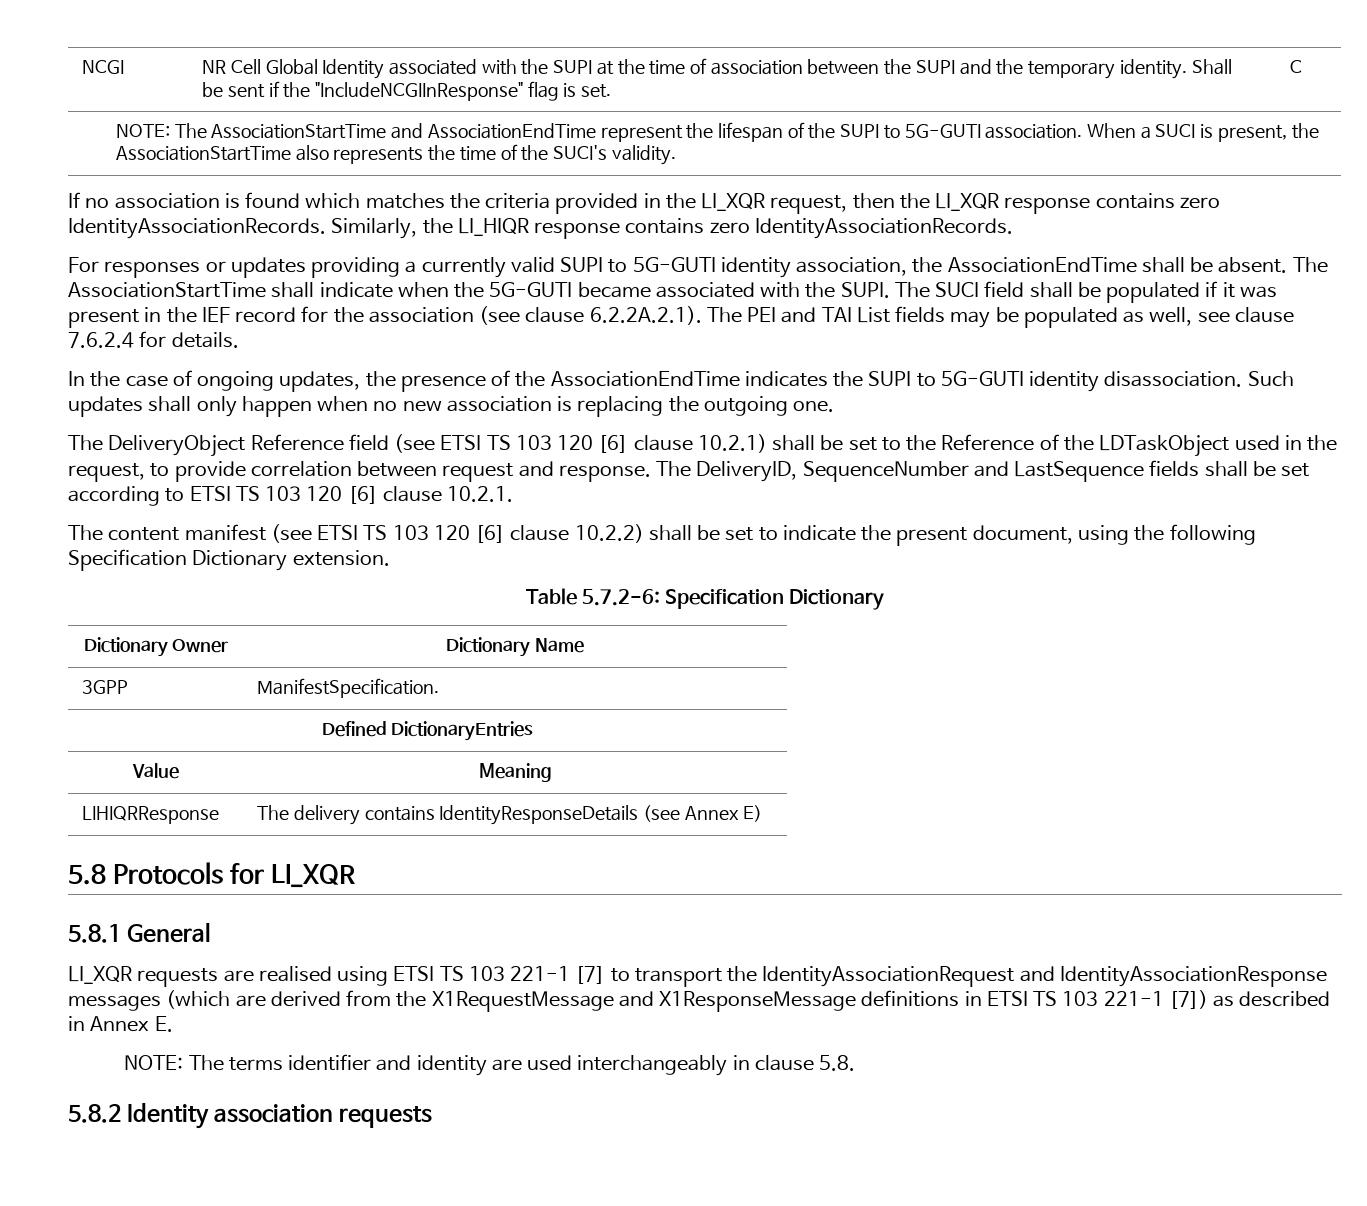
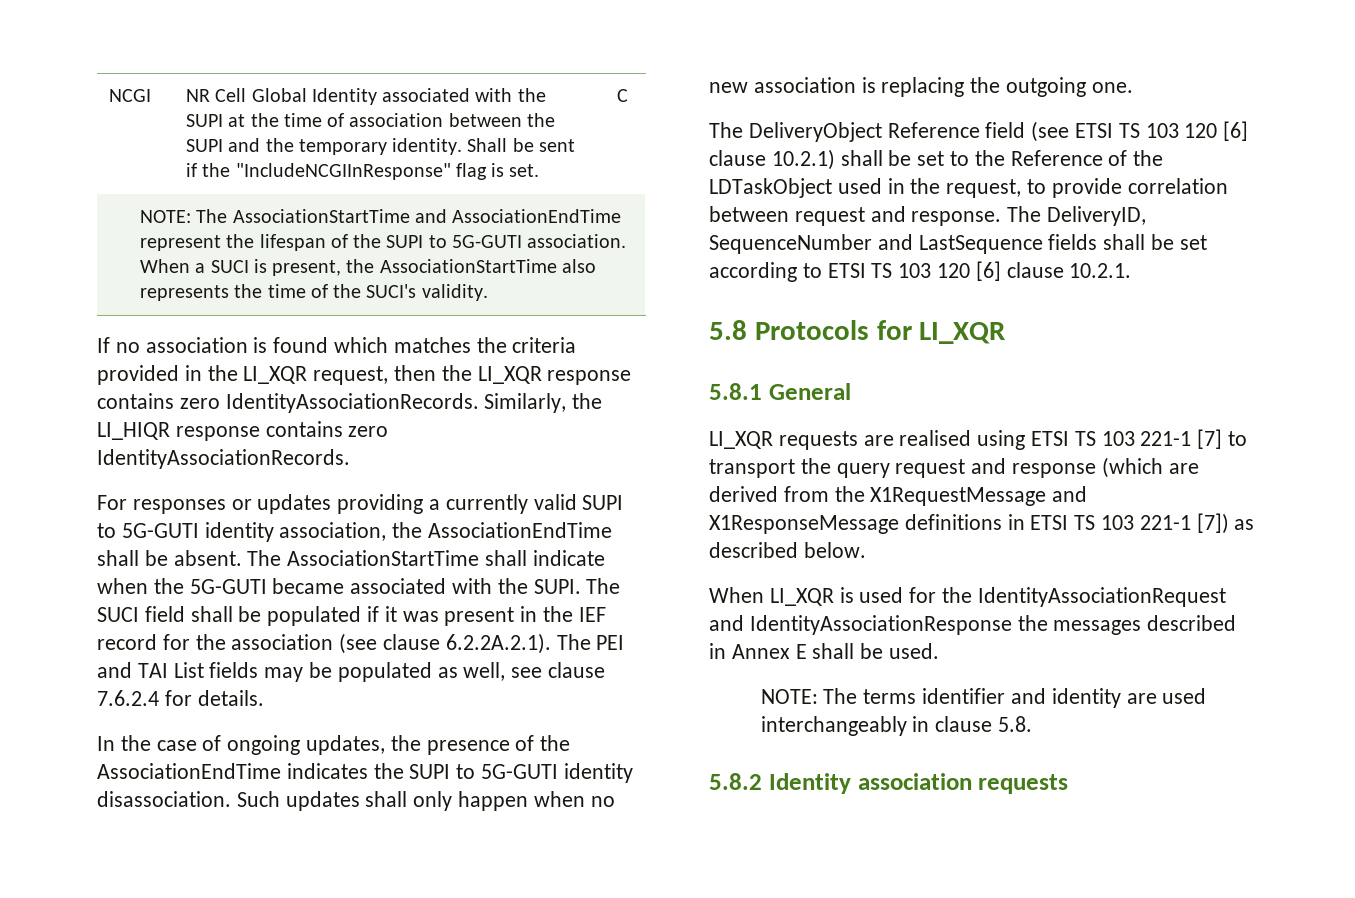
[68,524,1256,546] [68,549,390,571] [525,588,885,610] [83,637,229,657] [446,637,584,657] [82,680,129,694] [257,678,440,698] [321,721,534,741] [132,763,179,779] [478,763,552,782] [82,806,220,824] [257,805,763,825] // The content manifest (see ETSI TS 103 120 [6] clause 10.2.2) shall be set to indicate the present document, using the following Specification Dictionary extension. // Table 5.7.2-6: Specification Dictionary // Dictionary Owner | Dictionary Name // 3GPP | ManifestSpecification. // Defined DictionaryEntries // Value | Meaning // LIHIQRResponse | The delivery contains IdentityResponseDetails (see Annex E) -> (1132, 270) none
[762,966,1327,987] [68,995,161,1011] IdentityAssociationRequest and IdentityAssociationResponse messages -> [836,458,1097,478] query request and response
[68,1016,173,1032] in Annex E. -> [803,542,866,558] [709,587,1226,607] [709,615,1237,635] [709,643,940,659] below. // When LI_XQR is used for the IdentityAssociationRequest and IdentityAssociationResponse the messages described in Annex E shall be used.

